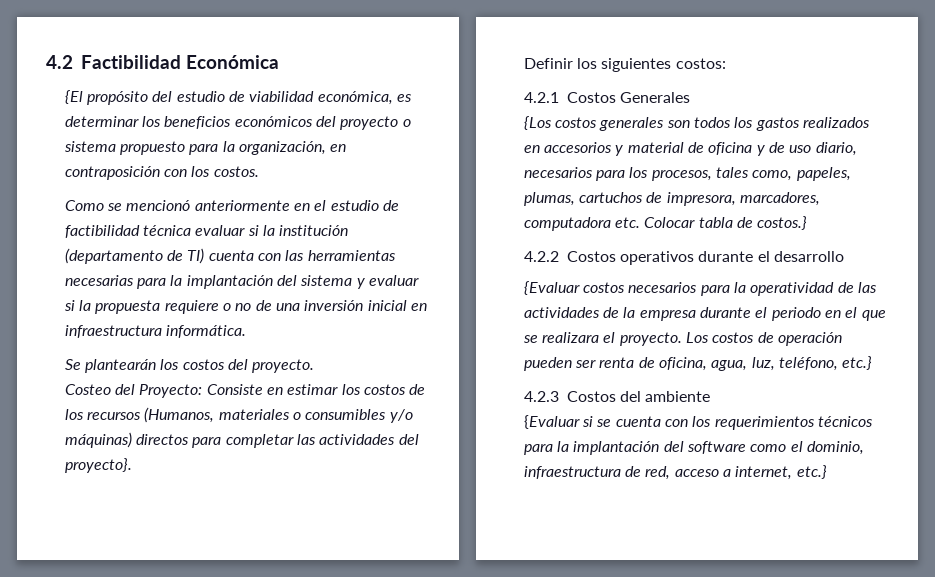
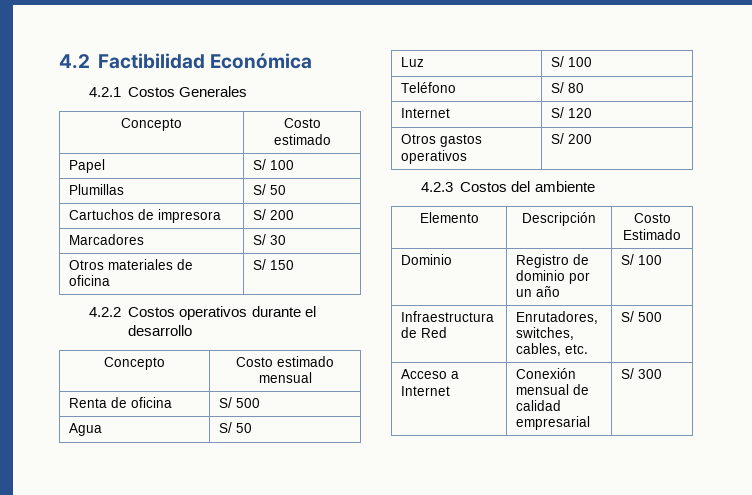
[64,90,412,105] [64,116,411,130] [63,141,347,155] [64,166,259,180] [64,200,399,211] [64,225,349,238] [64,248,396,264] [64,275,419,289] [63,300,427,314] [64,325,247,338] [64,359,315,373] [64,384,426,398] [64,407,413,423] [64,432,419,448] [64,458,132,473] [523,58,726,72] [523,92,691,103] [523,116,870,131] [523,142,857,156] [523,167,851,181] [523,192,820,206] [523,216,808,231] {El propósito del estudio de viabilidad económica, es determinar los beneficios económicos del proyecto o sistema propuesto para la organización, en contraposición con los costos. // Como se mencionó anteriormente en el estudio de factibilidad técnica evaluar si la institución (departamento de TI) cuenta con las herramientas necesarias para la implantación del sistema y evaluar si la propuesta requiere o no de una inversión inicial en infraestructura informática. // Se plantearán los costos del proyecto. // Costeo del Proyecto: Consiste en estimar los costos de los recursos (Humanos, materiales o consumibles y/o máquinas) directos para completar las actividades del proyecto}. // Definir los siguientes costos: // 4.2.1 Costos Generales // {Los costos generales son todos los gastos realizados en accesorios y material de oficina y de uso diario, necesarios para los procesos, tales como, papeles, plumas, cartuchos de impresora, marcadores, computadora etc. Colocar tabla de costos.} -> [88,86,248,97] [121,118,182,131] [283,118,321,128] [273,134,331,145] [69,159,106,173] [253,159,295,170] [69,184,125,195] [253,184,287,195] [69,209,222,223] [253,209,295,220] [69,234,145,245] [253,234,287,245] [69,259,194,270] [69,275,111,286] [253,259,295,270] 4.2.1 Costos Generales // Concepto | Costo estimado // Papel | S/ 100 // Plumillas | S/ 50 // Cartuchos de impresora | S/ 200 // Marcadores | S/ 30 // Otros materiales de oficina | S/ 150
[523,281,877,296] [523,307,886,321] [522,332,842,346] [523,356,873,371] [523,391,711,402] [523,415,873,430] [523,441,864,455] [523,465,827,480] // {Evaluar costos necesarios para la operatividad de las actividades de la empresa durante el periodo en el que se realizara el proyecto. Los costos de operación pueden ser renta de oficina, agua, luz, teléfono, etc.} // 4.2.3 Costos del ambiente // {Evaluar si se cuenta con los requerimientos técnicos para la implantación del software como el dominio, infraestructura de red, acceso a internet, etc.} -> [104,357,165,370] [236,356,334,367] [258,372,312,383] [69,397,173,408] [219,397,261,408] [69,423,103,436] [219,422,253,433] [401,57,425,67] [551,56,593,67] [401,82,457,93] [551,82,585,93] [401,108,451,118] [551,107,593,118] [401,134,483,147] [401,150,468,164] [551,133,593,144] [420,181,595,192] [419,212,479,223] [522,212,596,226] [633,213,671,223] [623,229,681,240] [401,254,453,265] [516,254,590,268] [516,270,591,284] [516,286,561,297] [621,254,663,265] [401,311,495,322] [401,327,448,338] [516,311,599,324] [516,327,575,340] [516,343,589,356] [621,311,663,322] [401,369,460,379] [401,386,451,396] [516,368,577,379] [516,384,590,395] [516,400,562,411] [516,416,591,430] [621,368,663,379] // Concepto | Costo estimado mensual // Renta de oficina | S/ 500 // Agua | S/ 50 // Luz | S/ 100 // Teléfono | S/ 80 // Internet | S/ 120 // Otros gastos operativos | S/ 200 // 4.2.3 Costos del ambiente // Elemento | Descripción | Costo Estimado // Dominio | Registro de dominio por un año | S/ 100 // Infraestructura de Red | Enrutadores, switches, cables, etc. | S/ 500 // Acceso a Internet | Conexión mensual de calidad empresarial | S/ 300

